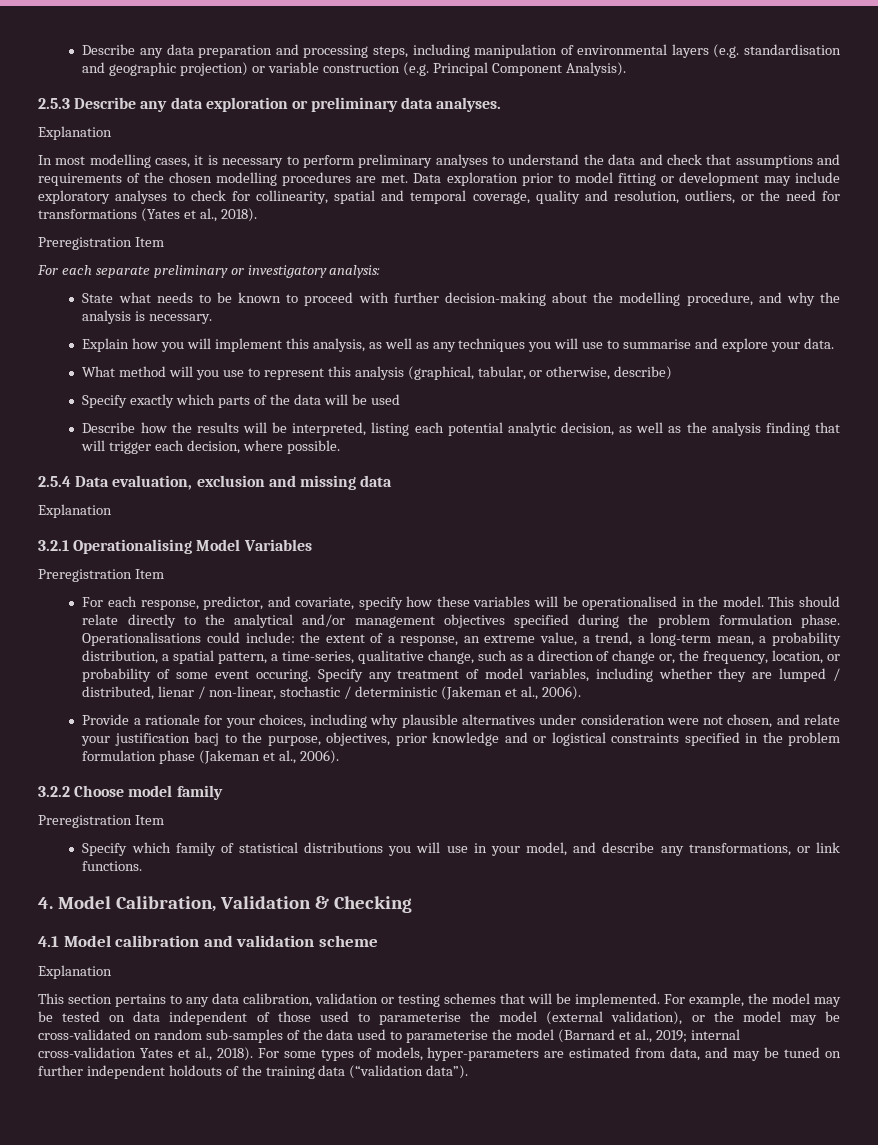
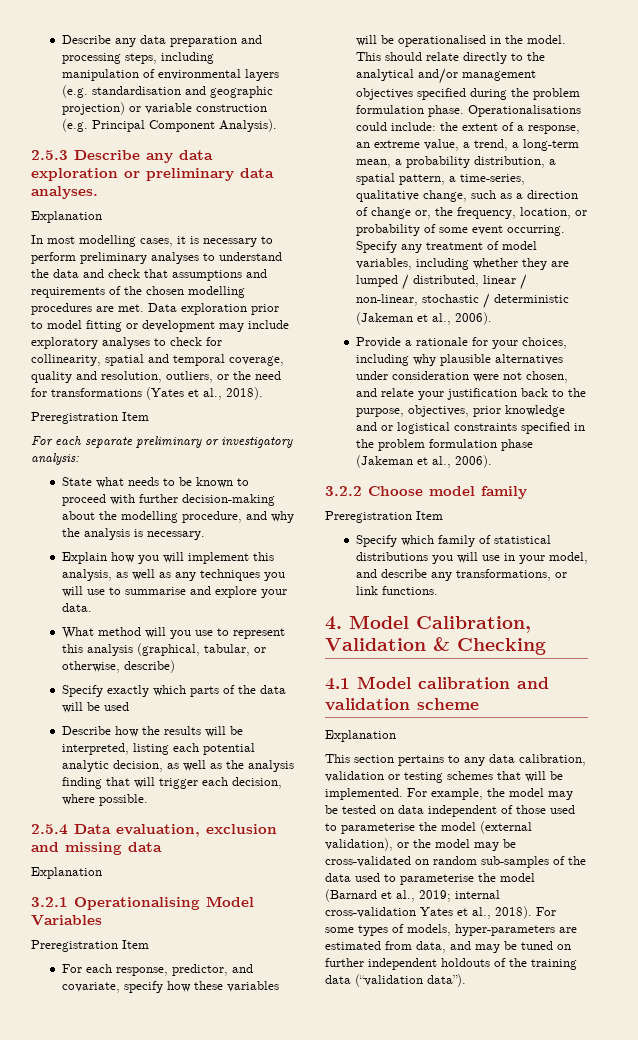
[255,669,311,682] occuring. -> [506,225,565,236] occurring.
[158,686,195,697] lienar -> [482,275,516,284] linear
[194,732,220,746] bacj -> [520,388,548,397] back

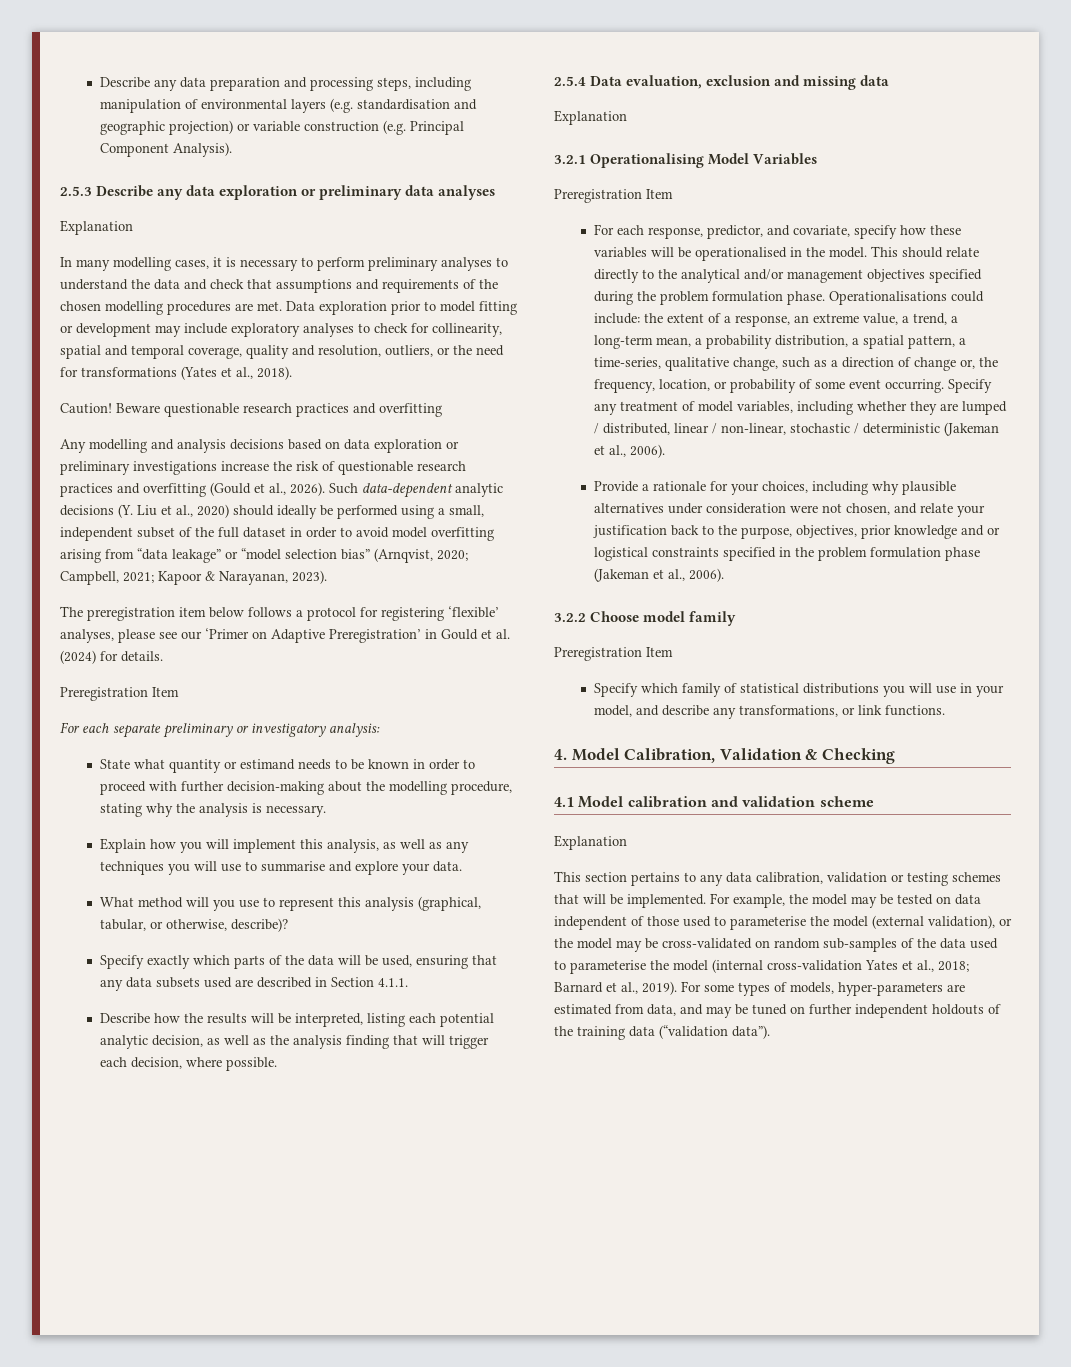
[31,186,98,199] analyses. -> [438,185,496,200] analyses
[47,236,75,244] most -> [76,259,110,271] many
(263, 393) none -> [60,403,442,417] [60,439,459,453] [60,461,466,475] [60,482,503,498] [60,504,484,519] [60,527,494,541] [60,548,468,563] [60,570,327,585] [60,606,499,621] [60,628,510,643] [60,650,163,664] // Caution! Beware questionable research practices and overfitting // Any modelling and analysis decisions based on data exploration or preliminary investigations increase the risk of questionable research practices and overfitting (Gould et al., 2026). Such data-dependent analytic decisions (Y. Liu et al., 2020) should ideally be performed using a small, independent subset of the full dataset in order to avoid model overfitting arising from “data leakage” or “model selection bias” (Arnqvist, 2020; Campbell, 2021; Kapoor & Narayanan, 2023). // The preregistration item below follows a protocol for registering ‘flexible’ analyses, please see our ‘Primer on Adaptive Preregistration’ in Gould et al. (2024) for details.
(124, 482) none -> [168,759,295,773] quantity or estimand
(233, 482) none -> [412,759,460,770] in order
[245,511,267,520] and -> [99,803,142,817] stating
[123,660,175,673] describe) -> [230,918,288,932] describe)?
[103,702,129,711] used -> [381,955,497,969] [99,977,408,991] used, ensuring that any data subsets used are described in Section 4.1.1.
[325,889,500,902] [325,906,532,919] (Barnard et al., 2019; internal cross-validation Yates et al., 2018). -> [712,959,969,973] [554,981,677,995] (internal cross-validation Yates et al., 2018; Barnard et al., 2019).

